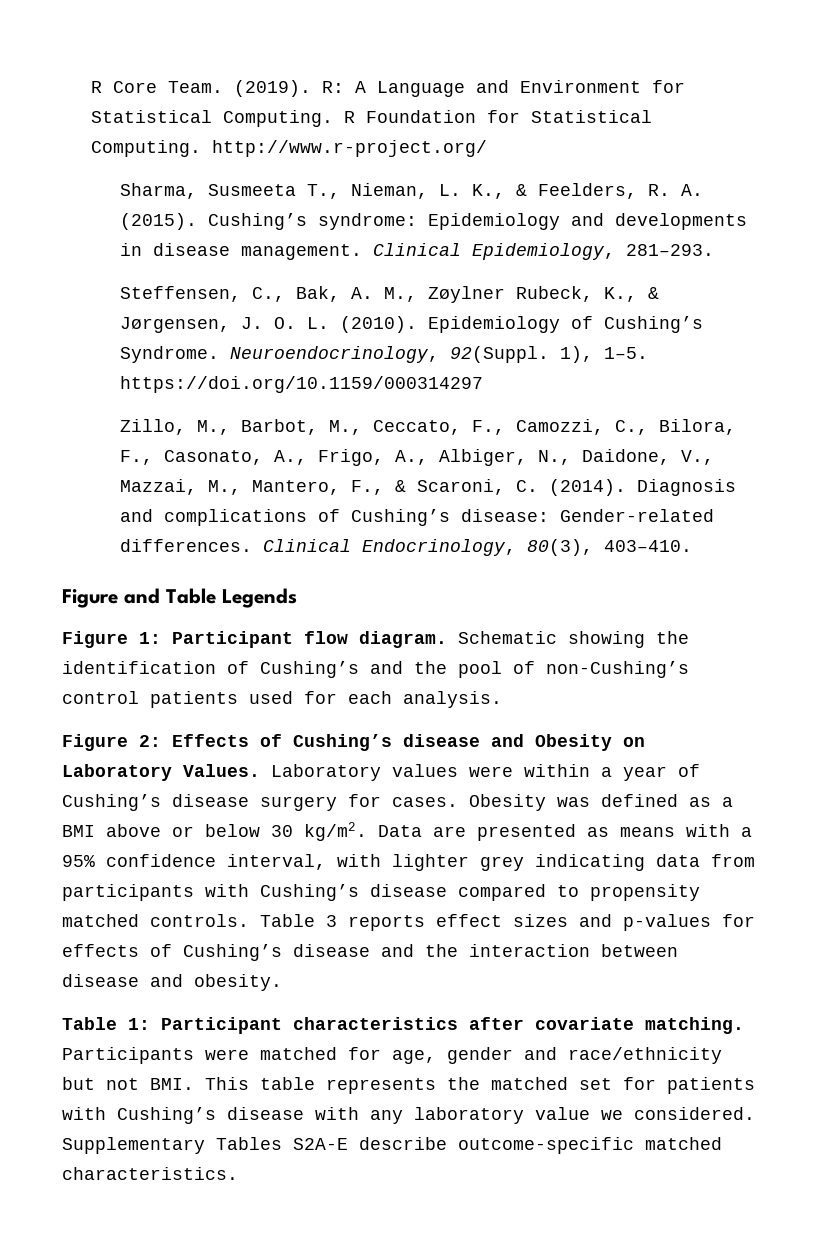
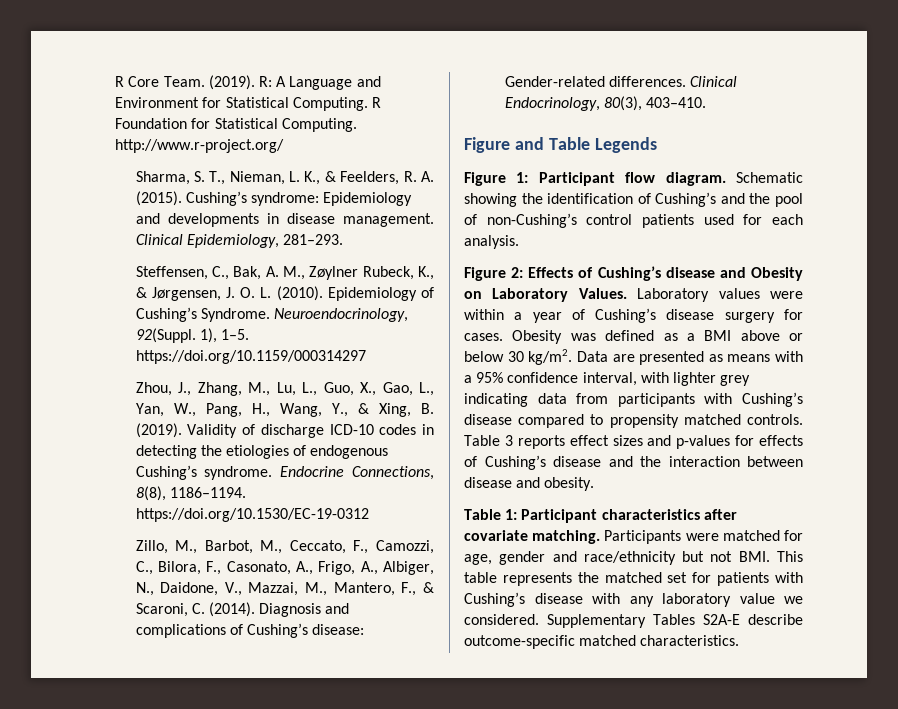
[208,184,297,196] Susmeeta -> [193,171,205,182] S.
(484, 384) none -> [135,382,434,396] [135,403,434,417] [135,423,435,438] [135,445,389,459] [135,465,434,480] [135,486,246,501] [135,508,369,522] // Zhou, J., Zhang, M., Lu, L., Guo, X., Gao, L., Yan, W., Pang, H., Wang, Y., & Xing, B. (2019). Validity of discharge ICD-10 codes in detecting the etiologies of endogenous Cushing’s syndrome. Endocrine Connections, 8(8), 1186–1194. https://doi.org/10.1530/EC-19-0312

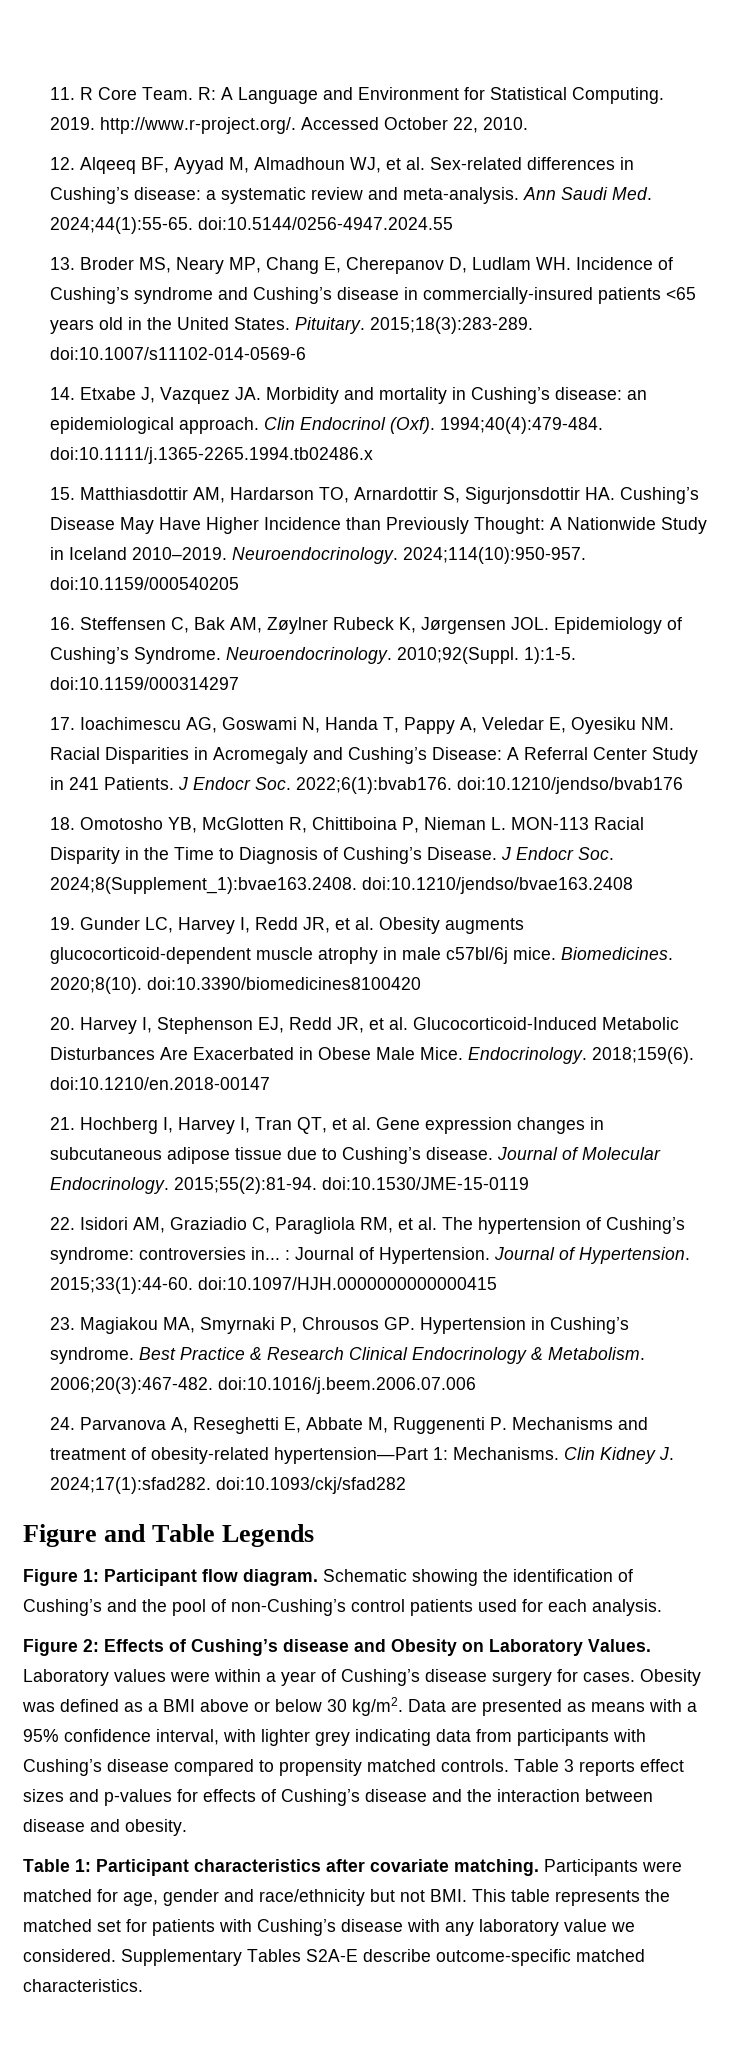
(115, 81) none -> [50,87,76,100] 11.
[208,75,255,90] (2019). -> (194, 93) none
[372,97,382,108] [115,118,357,132] [115,139,285,153] [135,171,435,185] [135,191,413,206] [135,213,434,227] [135,234,343,248] [135,266,435,280] [135,286,434,301] [135,307,408,322] [135,328,249,343] [135,350,366,364] [135,382,434,396] [135,403,434,417] [135,423,435,438] [135,445,389,459] [135,465,434,480] [135,486,246,501] [135,508,369,522] [135,540,434,554] [135,561,434,575] [135,582,434,596] [135,602,350,617] [135,623,365,638] [504,76,737,87] [504,96,706,111] R Foundation for Statistical Computing. http://www.r-project.org/ // Sharma, S. T., Nieman, L. K., & Feelders, R. A. (2015). Cushing’s syndrome: Epidemiology and developments in disease management. Clinical Epidemiology, 281–293. // Steffensen, C., Bak, A. M., Zøylner Rubeck, K., & Jørgensen, J. O. L. (2010). Epidemiology of Cushing’s Syndrome. Neuroendocrinology, 92(Suppl. 1), 1–5. https://doi.org/10.1159/000314297 // Zhou, J., Zhang, M., Lu, L., Guo, X., Gao, L., Yan, W., Pang, H., Wang, Y., & Xing, B. (2019). Validity of discharge ICD-10 codes in detecting the etiologies of endogenous Cushing’s syndrome. Endocrine Connections, 8(8), 1186–1194. https://doi.org/10.1530/EC-19-0312 // Zillo, M., Barbot, M., Ceccato, F., Camozzi, C., Bilora, F., Casonato, A., Frigo, A., Albiger, N., Daidone, V., Mazzai, M., Mantero, F., & Scaroni, C. (2014). Diagnosis and complications of Cushing’s disease: Gender-related differences. Clinical Endocrinology, 80(3), 403–410. -> [50,117,529,134] [50,157,635,174] [50,187,653,204] [50,217,454,234] [50,257,674,274] [50,287,697,304] [50,317,534,334] [50,347,307,360] [50,387,648,404] [50,417,604,434] [50,447,374,464] [50,487,700,504] [50,517,708,534] [50,547,587,564] [50,577,240,590] [50,617,683,634] [50,647,577,664] [50,677,240,690] [50,717,675,734] [50,747,699,764] [50,777,684,794] [50,817,645,833] [50,847,615,864] [50,877,634,894] [50,917,525,934] [50,947,674,964] [50,977,422,994] [50,1017,680,1034] [50,1047,695,1064] [50,1077,271,1090] [50,1117,605,1134] [50,1147,662,1164] [50,1177,530,1194] [50,1217,686,1234] [50,1247,691,1264] [50,1277,498,1294] [50,1317,630,1334] [50,1347,646,1364] [50,1377,477,1394] [50,1417,649,1434] [50,1447,675,1464] [50,1477,407,1494] 2019. http://www.r-project.org/. Accessed October 22, 2010. // 12. Alqeeq BF, Ayyad M, Almadhoun WJ, et al. Sex-related differences in Cushing’s disease: a systematic review and meta-analysis. Ann Saudi Med. 2024;44(1):55-65. doi:10.5144/0256-4947.2024.55 // 13. Broder MS, Neary MP, Chang E, Cherepanov D, Ludlam WH. Incidence of Cushing’s syndrome and Cushing’s disease in commercially-insured patients <65 years old in the United States. Pituitary. 2015;18(3):283-289. doi:10.1007/s11102-014-0569-6 // 14. Etxabe J, Vazquez JA. Morbidity and mortality in Cushing’s disease: an epidemiological approach. Clin Endocrinol (Oxf). 1994;40(4):479-484. doi:10.1111/j.1365-2265.1994.tb02486.x // 15. Matthiasdottir AM, Hardarson TO, Arnardottir S, Sigurjonsdottir HA. Cushing’s Disease May Have Higher Incidence than Previously Thought: A Nationwide Study in Iceland 2010–2019. Neuroendocrinology. 2024;114(10):950-957. doi:10.1159/000540205 // 16. Steffensen C, Bak AM, Zøylner Rubeck K, Jørgensen JOL. Epidemiology of Cushing’s Syndrome. Neuroendocrinology. 2010;92(Suppl. 1):1-5. doi:10.1159/000314297 // 17. Ioachimescu AG, Goswami N, Handa T, Pappy A, Veledar E, Oyesiku NM. Racial Disparities in Acromegaly and Cushing’s Disease: A Referral Center Study in 241 Patients. J Endocr Soc. 2022;6(1):bvab176. doi:10.1210/jendso/bvab176 // 18. Omotosho YB, McGlotten R, Chittiboina P, Nieman L. MON-113 Racial Disparity in the Time to Diagnosis of Cushing’s Disease. J Endocr Soc. 2024;8(Supplement_1):bvae163.2408. doi:10.1210/jendso/bvae163.2408 // 19. Gunder LC, Harvey I, Redd JR, et al. Obesity augments glucocorticoid-dependent muscle atrophy in male c57bl/6j mice. Biomedicines. 2020;8(10). doi:10.3390/biomedicines8100420 // 20. Harvey I, Stephenson EJ, Redd JR, et al. Glucocorticoid-Induced Metabolic Disturbances Are Exacerbated in Obese Male Mice. Endocrinology. 2018;159(6). doi:10.1210/en.2018-00147 // 21. Hochberg I, Harvey I, Tran QT, et al. Gene expression changes in subcutaneous adipose tissue due to Cushing’s disease. Journal of Molecular Endocrinology. 2015;55(2):81-94. doi:10.1530/JME-15-0119 // 22. Isidori AM, Graziadio C, Paragliola RM, et al. The hypertension of Cushing’s syndrome: controversies in... : Journal of Hypertension. Journal of Hypertension. 2015;33(1):44-60. doi:10.1097/HJH.0000000000000415 // 23. Magiakou MA, Smyrnaki P, Chrousos GP. Hypertension in Cushing’s syndrome. Best Practice & Research Clinical Endocrinology & Metabolism. 2006;20(3):467-482. doi:10.1016/j.beem.2006.07.006 // 24. Parvanova A, Reseghetti E, Abbate M, Ruggenenti P. Mechanisms and treatment of obesity-related hypertension—Part 1: Mechanisms. Clin Kidney J. 2024;17(1):sfad282. doi:10.1093/ckj/sfad282

